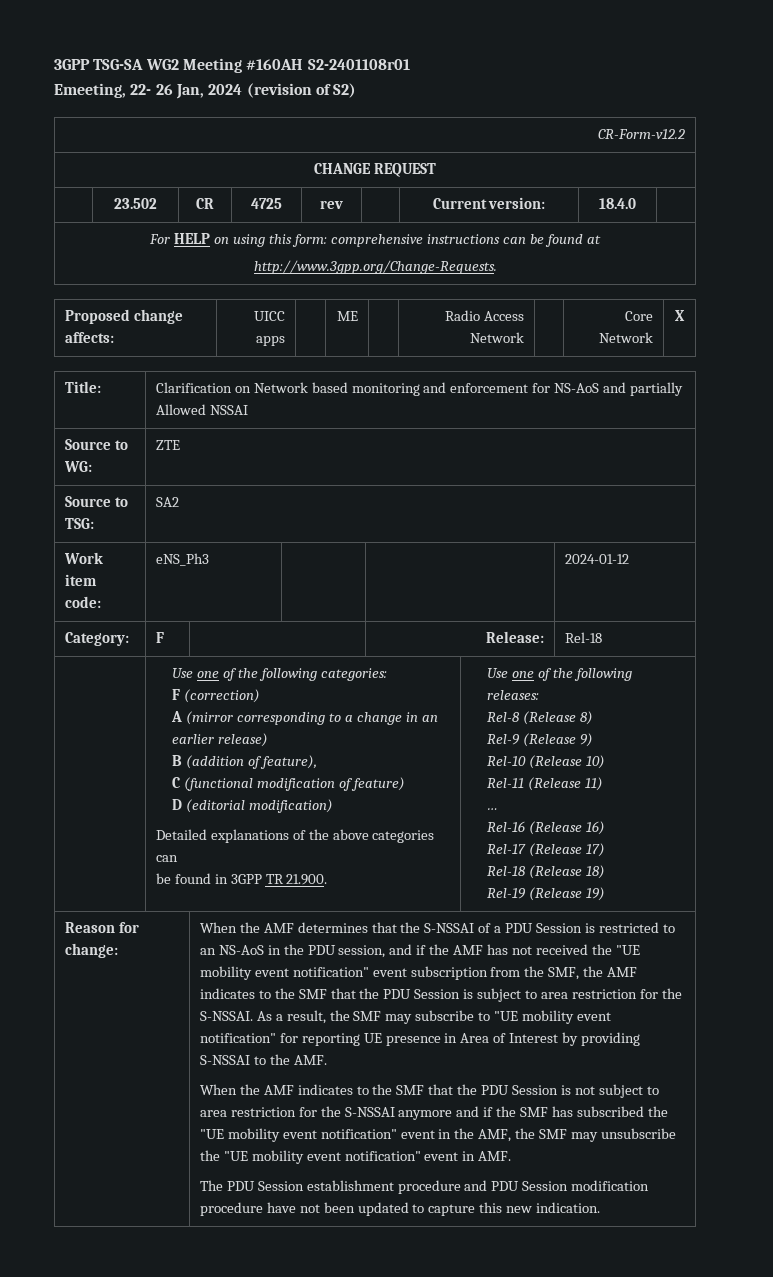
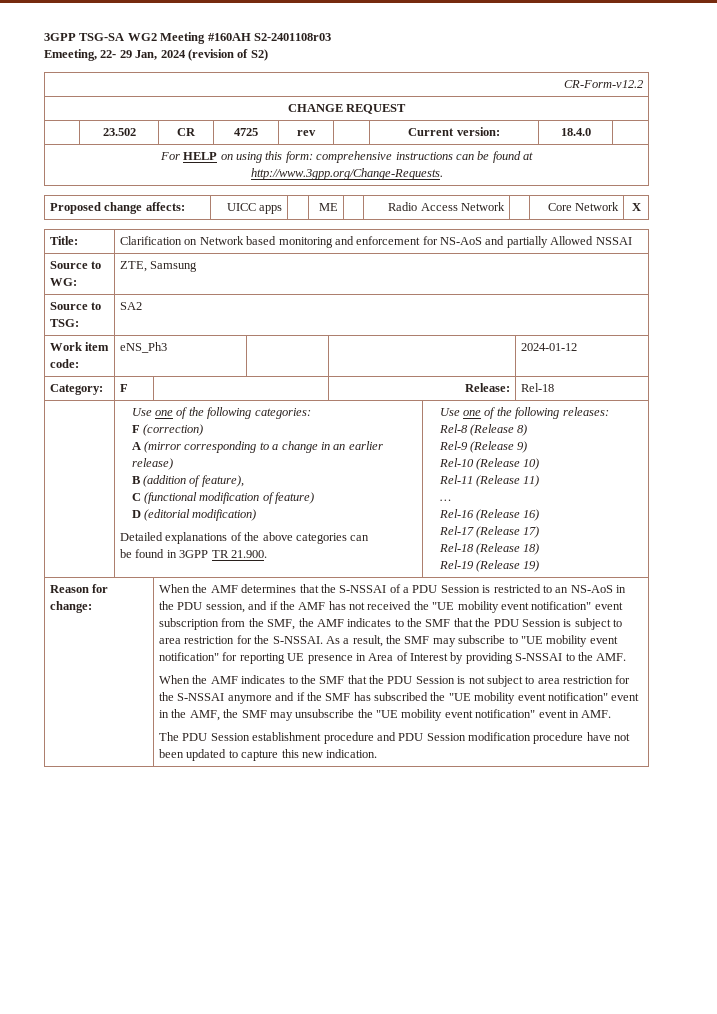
[307,59,410,70] S2-2401108r01 -> [253,33,331,41] S2-2401108r03
[155,84,173,95] 26 -> [119,50,132,58] 29
[155,440,180,450] ZTE -> [120,261,198,272] ZTE, Samsung

